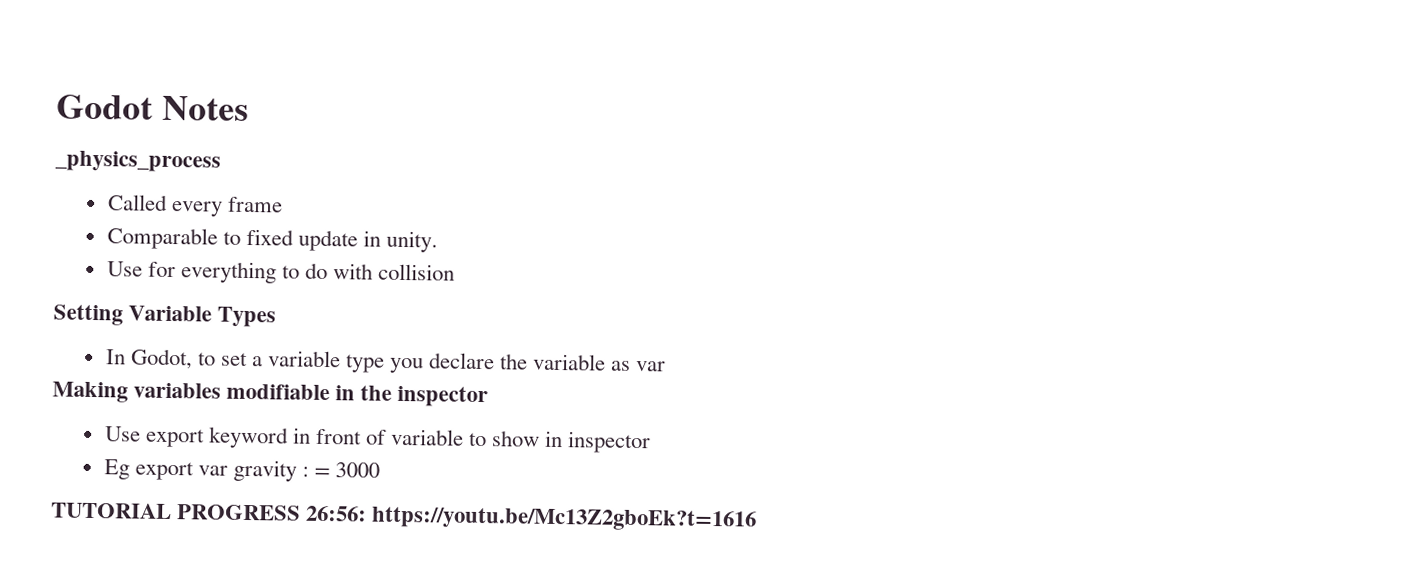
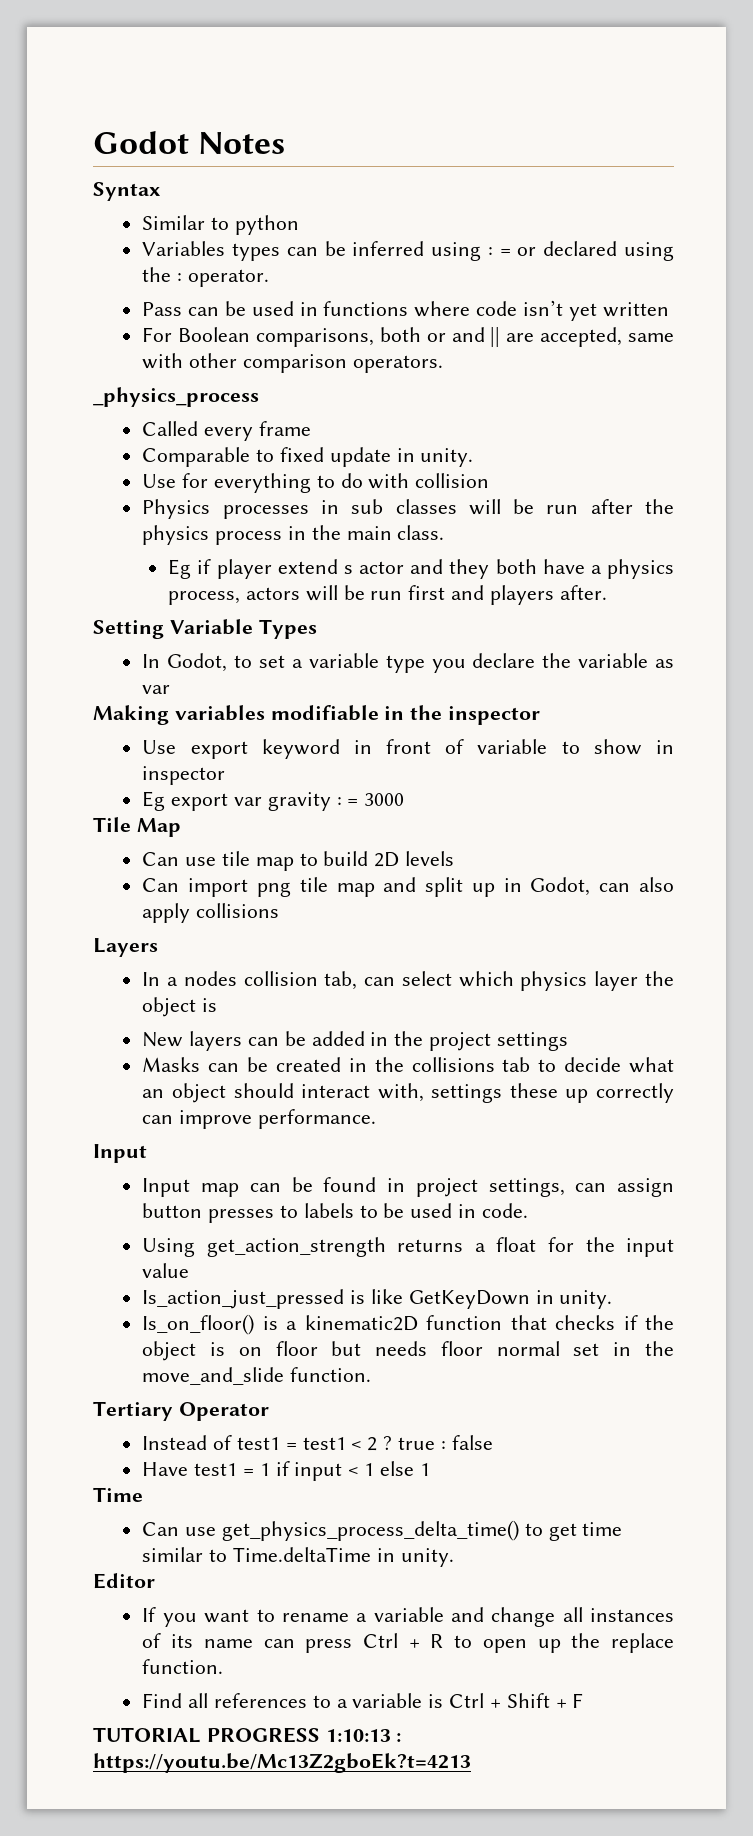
(249, 108) none -> [93,182,161,201] [142,215,300,235] [142,241,675,261] [142,267,270,287] [142,300,669,321] [142,327,674,347] [142,353,443,373] // Syntax // Similar to python // Variables types can be inferred using : = or declared using the : operator. // Pass can be used in functions where code isn’t yet written // For Boolean comparisons, both or and || are accepted, same with other comparison operators.
(455, 272) none -> [142,499,675,519] [142,525,445,545] [168,559,675,579] [168,585,607,605] // Physics processes in sub classes will be run after the physics process in the main class. // Eg if player extend s actor and they both have a physics process, actors will be run first and players after.
(380, 470) none -> [93,817,181,837] [142,851,455,871] [142,877,674,897] [142,903,280,923] [93,938,158,957] [142,971,675,991] [142,997,218,1017] [142,1031,568,1051] [142,1057,674,1073] [142,1083,674,1103] [142,1109,377,1129] [93,1144,147,1163] [142,1177,674,1197] [142,1203,528,1223] [142,1237,675,1257] [142,1263,190,1278] [142,1289,613,1309] [142,1314,674,1335] [142,1341,674,1361] [142,1367,372,1385] [93,1401,269,1421] [142,1435,493,1451] [142,1461,430,1481] [93,1487,143,1502] [142,1520,623,1541] [142,1547,454,1567] [93,1573,155,1589] [142,1607,674,1627] [142,1633,675,1653] [142,1659,224,1674] [142,1693,584,1708] // Tile Map // Can use tile map to build 2D levels // Can import png tile map and split up in Godot, can also apply collisions // Layers // In a nodes collision tab, can select which physics layer the object is // New layers can be added in the project settings // Masks can be created in the collisions tab to decide what an object should interact with, settings these up correctly can improve performance. // Input // Input map can be found in project settings, can assign button presses to labels to be used in code. // Using get_action_strength returns a float for the input value // Is_action_just_pressed is like GetKeyDown in unity. // Is_on_floor() is a kinematic2D function that checks if the object is on floor but needs floor normal set in the move_and_slide function. // Tertiary Operator // Instead of test1 = test1 < 2 ? true : false // Have test1 = 1 if input < 1 else 1 // Time // Can use get_physics_process_delta_time() to get time similar to Time.deltaTime in unity. // Editor // If you want to rename a variable and change all instances of its name can press Ctrl + R to open up the replace function. // Find all references to a variable is Ctrl + Shift + F
[306,505,758,532] 26:56: https://youtu.be/Mc13Z2gboEk?t=1616 -> [325,1729,402,1742] [93,1753,471,1773] 1:10:13 : https://youtu.be/Mc13Z2gboEk?t=4213

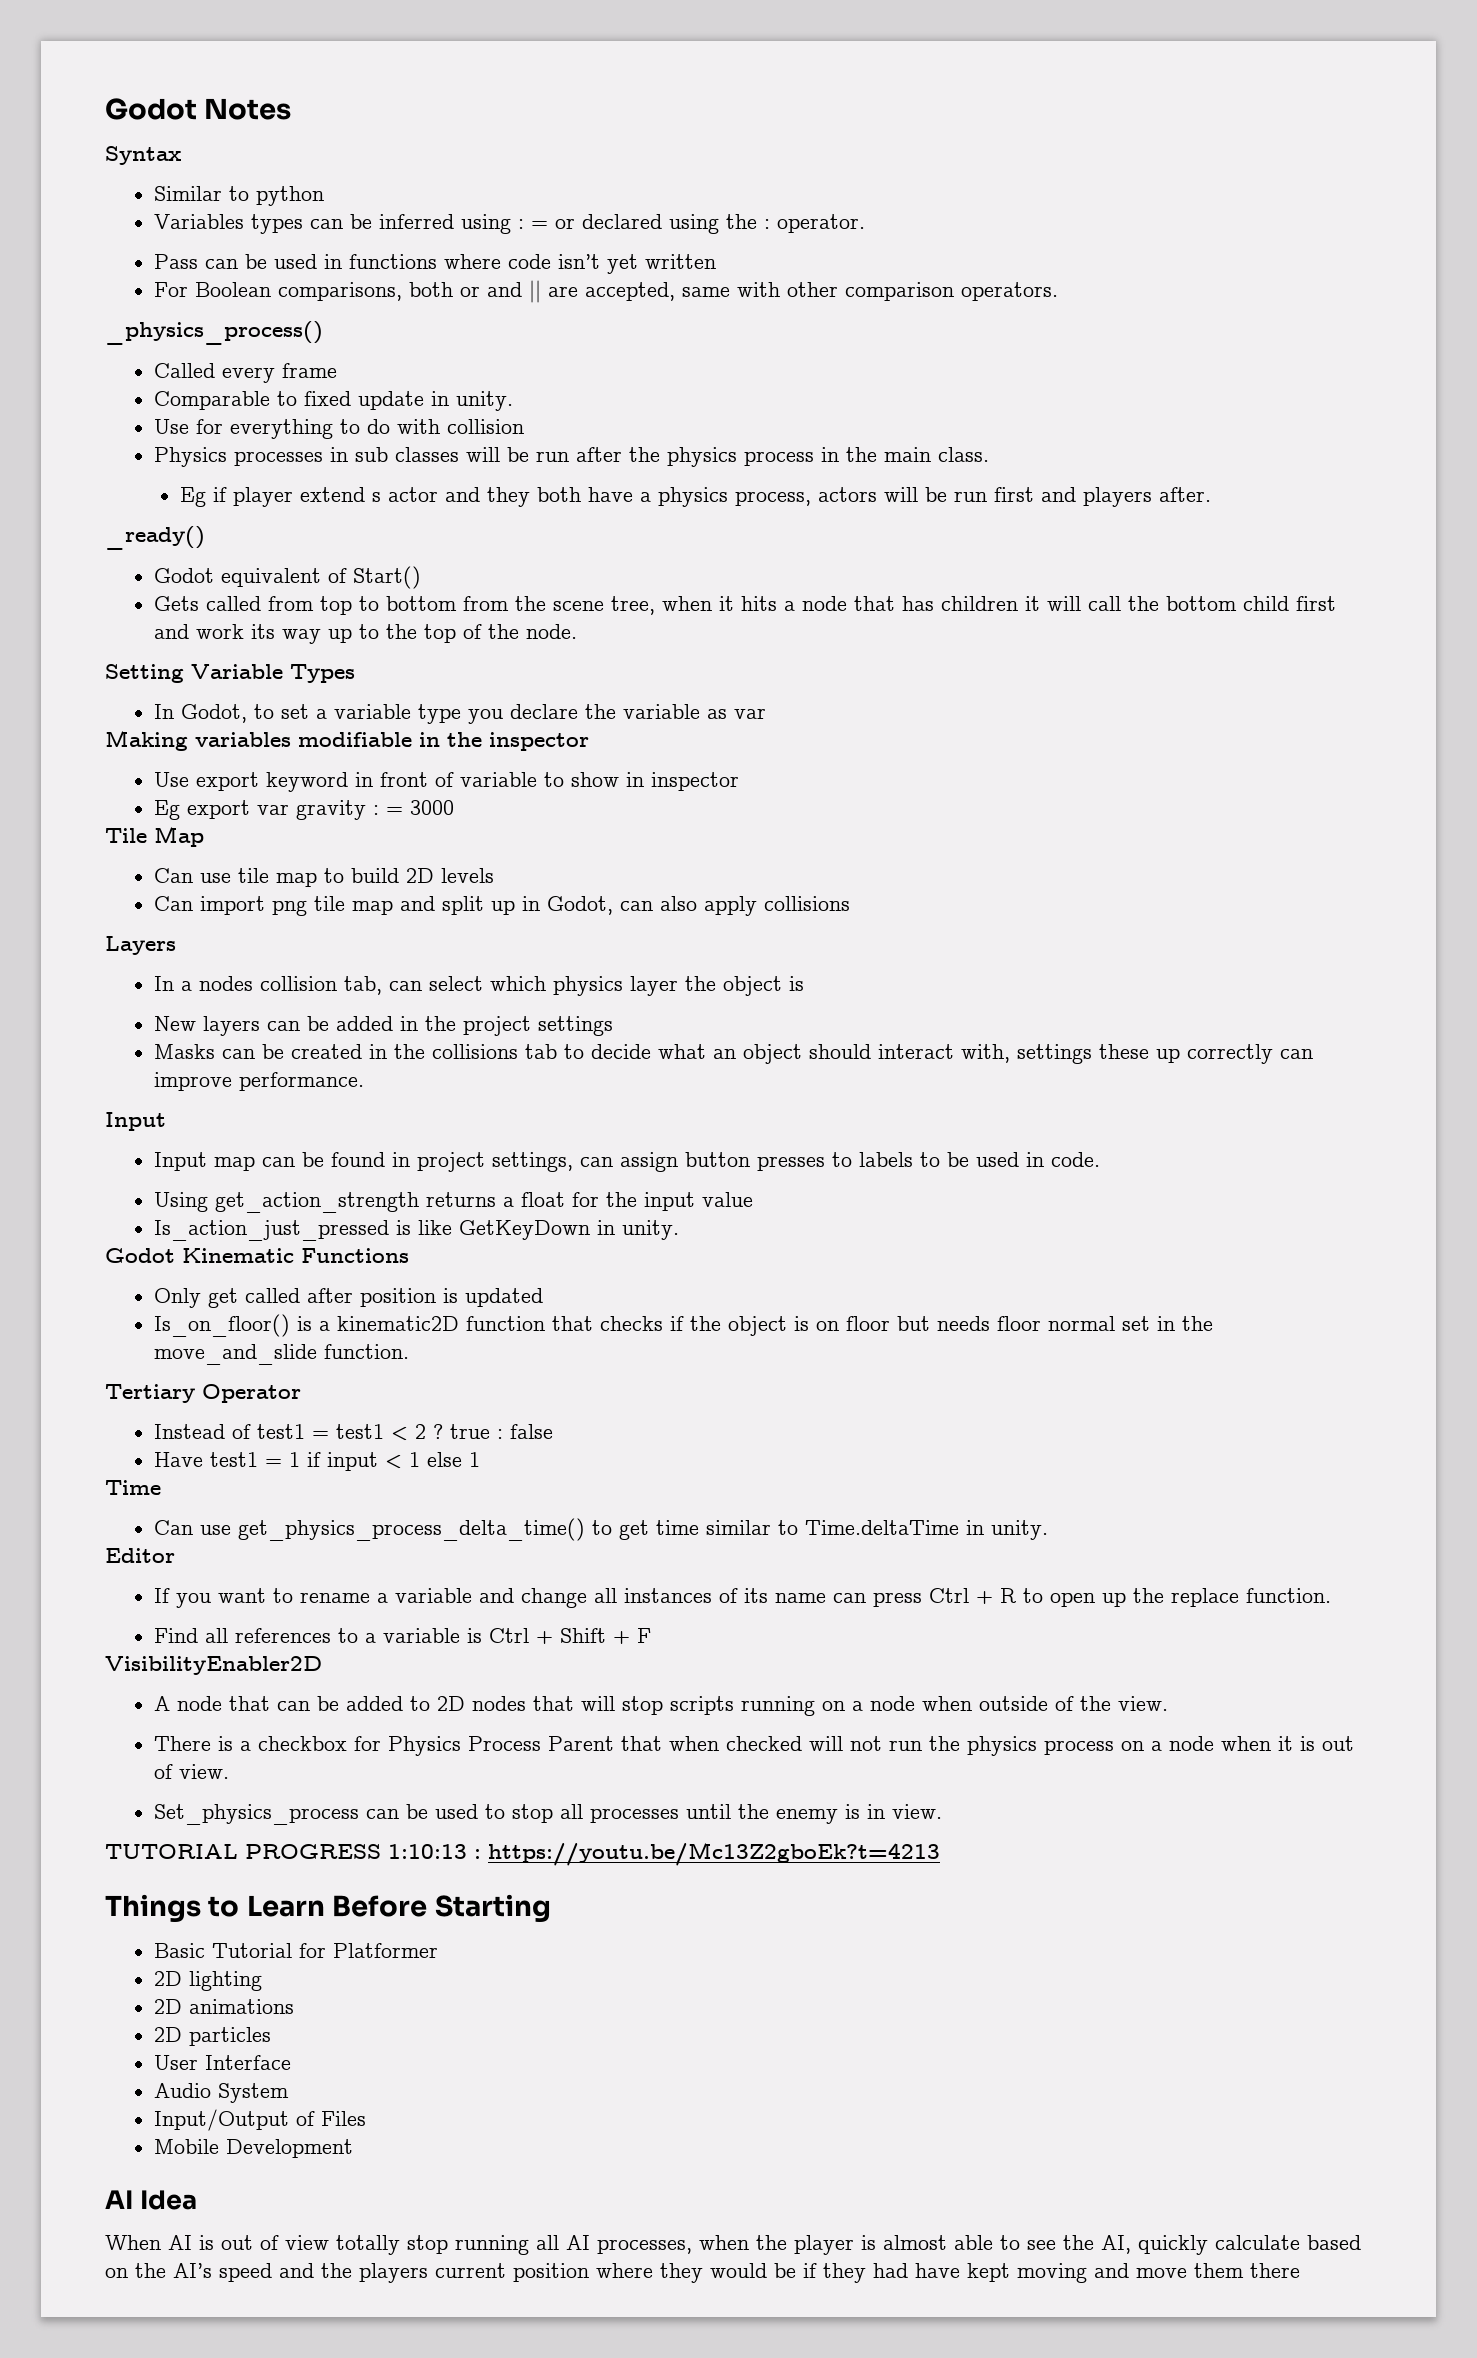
[93,387,259,407] _physics_process -> [105,321,323,345] _physics_process()
(607, 592) none -> [105,526,205,550] [154,566,422,589] [154,596,1337,615] [154,624,578,644] // _ready() // Godot equivalent of Start() // Gets called from top to bottom from the scene tree, when it hits a node that has children it will call the bottom child first and work its way up to the top of the node.
(613, 1299) none -> [105,1248,409,1263] [154,1288,544,1308] // Godot Kinematic Functions // Only get called after position is updated
(584, 1700) none -> [105,1656,322,1675] [154,1696,1169,1716] [154,1736,1355,1756] [154,1764,230,1779] [154,1804,943,1825] // VisibilityEnabler2D // A node that can be added to 2D nodes that will stop scripts running on a node when outside of the view. // There is a checkbox for Physics Process Parent that when checked will not run the physics process on a node when it is out of view. // Set_physics_process can be used to stop all processes until the enemy is in view.
(471, 1763) none -> [105,1894,551,1922] [154,1943,439,1958] [154,1971,263,1991] [154,1999,295,2014] [154,2027,272,2046] [154,2055,292,2070] [154,2083,290,2103] [154,2109,367,2131] [154,2139,354,2158] [105,2190,197,2210] [105,2235,1361,2255] [105,2263,1300,2283] // Things to Learn Before Starting // Basic Tutorial for Platformer // 2D lighting // 2D animations // 2D particles // User Interface // Audio System // Input/Output of Files // Mobile Development // AI Idea // When AI is out of view totally stop running all AI processes, when the player is almost able to see the AI, quickly calculate based on the AI’s speed and the players current position where they would be if they had have kept moving and move them there

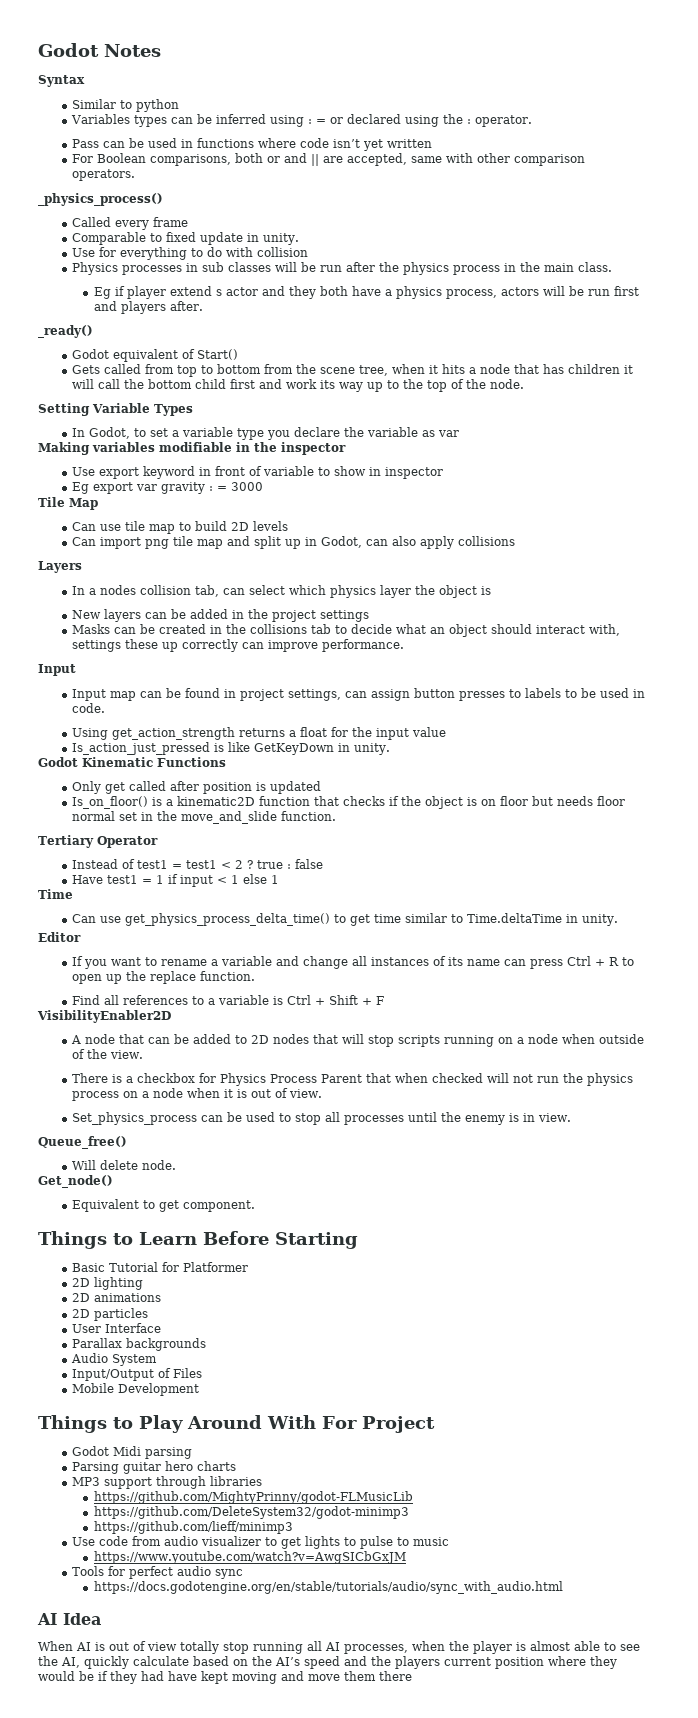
[105,1842,940,1866] TUTORIAL PROGRESS 1:10:13 : https://youtu.be/Mc13Z2gboEk?t=4213 -> [38,1136,127,1149] [72,1160,177,1170] [38,1175,113,1188] [72,1199,256,1212] Queue_free() // Will delete node. // Get_node() // Equivalent to get component.
(292, 2062) none -> [72,1338,207,1351] // Parallax backgrounds
(354, 2148) none -> [38,1415,435,1433] [72,1446,193,1459] [72,1461,237,1474] [72,1476,263,1489] [93,1491,413,1504] [93,1506,409,1519] [93,1521,293,1534] [72,1536,450,1549] [93,1551,406,1564] [72,1566,244,1579] [93,1581,563,1594] // Things to Play Around With For Project // Godot Midi parsing // Parsing guitar hero charts // MP3 support through libraries // https://github.com/MightyPrinny/godot-FLMusicLib // https://github.com/DeleteSystem32/godot-minimp3 // https://github.com/lieff/minimp3 // Use code from audio visualizer to get lights to pulse to music // https://www.youtube.com/watch?v=AwgSICbGxJM // Tools for perfect audio sync // https://docs.godotengine.org/en/stable/tutorials/audio/sync_with_audio.html

